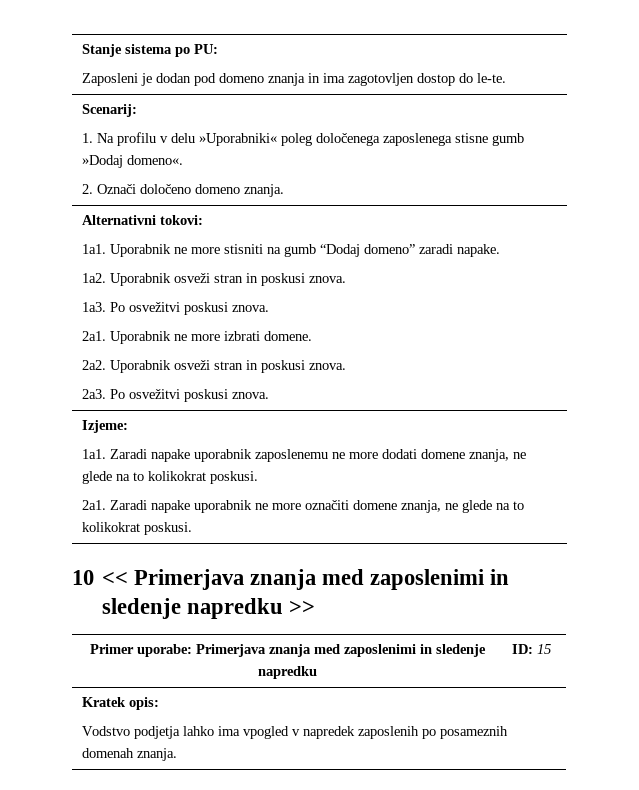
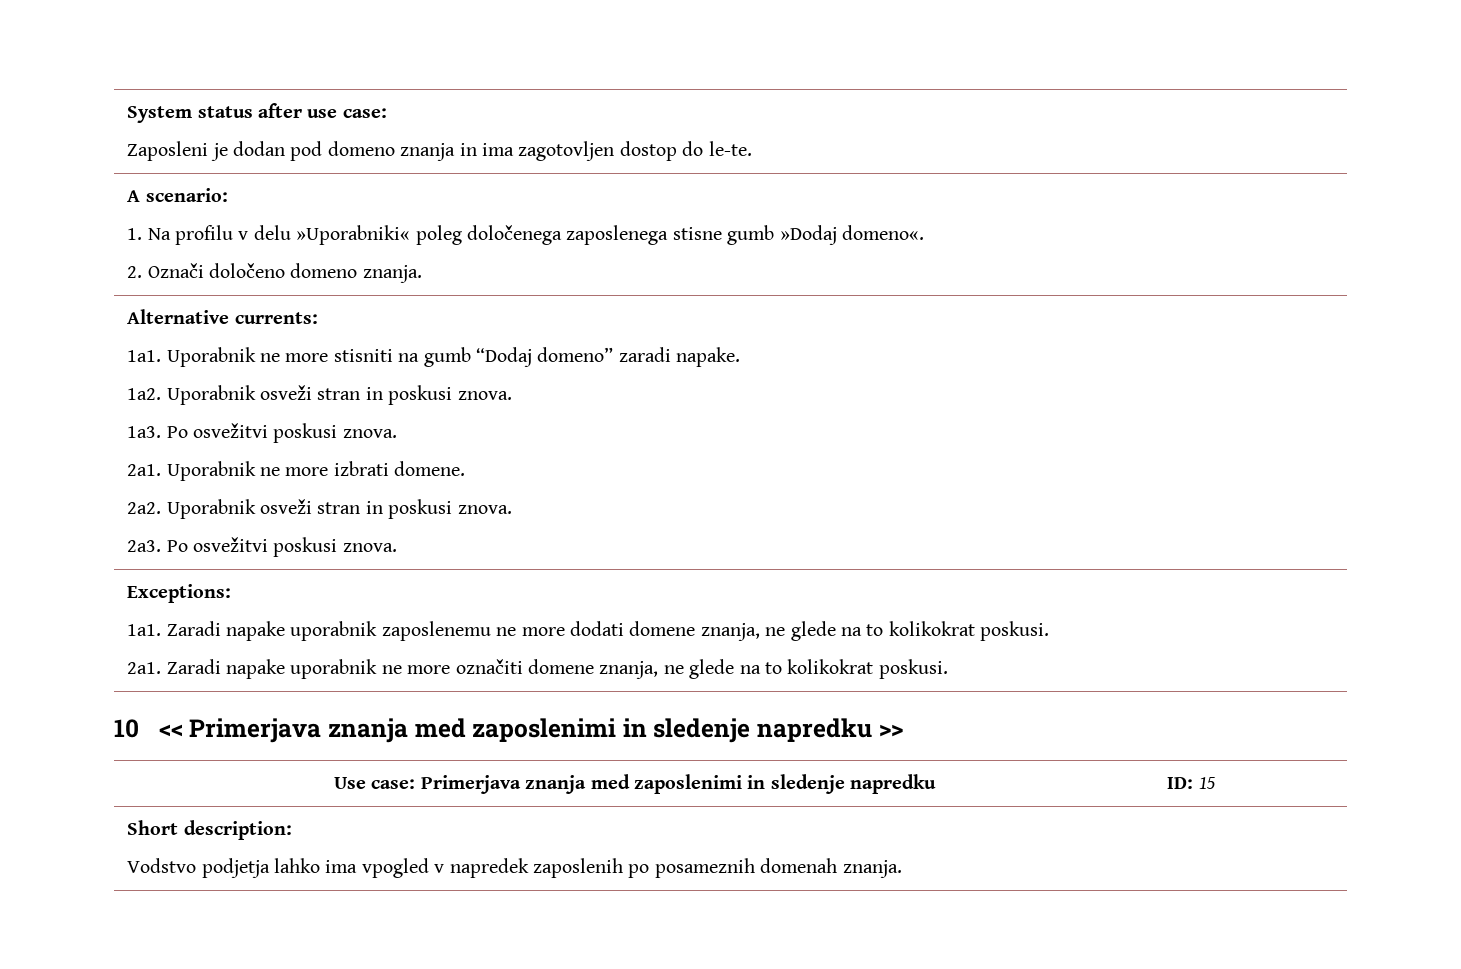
[82,44,219,57] Stanje sistema po PU: -> [127,103,387,123] System status after use case:
[82,104,138,117] Scenarij: -> [127,188,228,202] A scenario:
[82,215,204,225] Alternativni tokovi: -> [127,309,318,324] Alternative currents:
[82,420,129,433] Izjeme: -> [127,584,232,603] Exceptions:
[90,644,192,657] Primer uporabe: -> [333,777,416,789] Use case:
[82,697,160,710] Kratek opis: -> [127,820,292,840] Short description:

